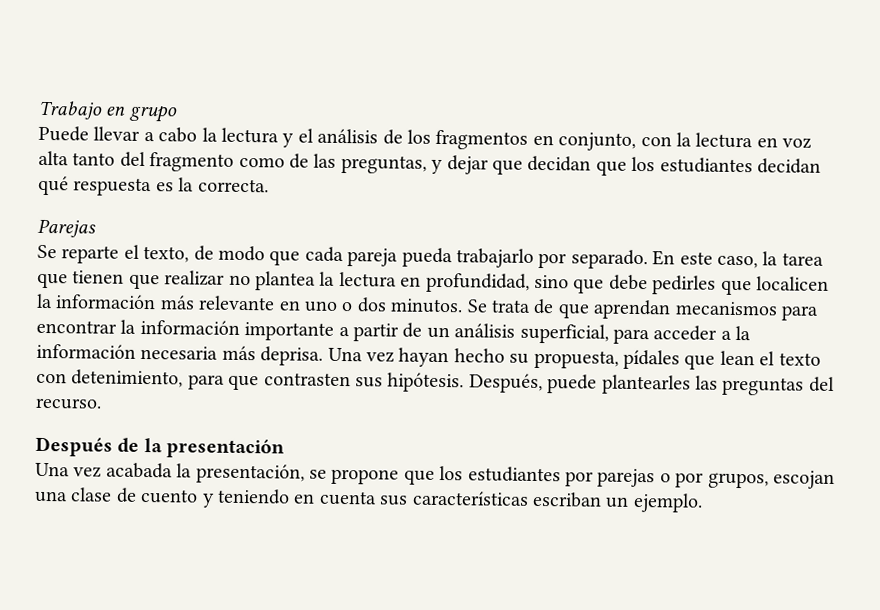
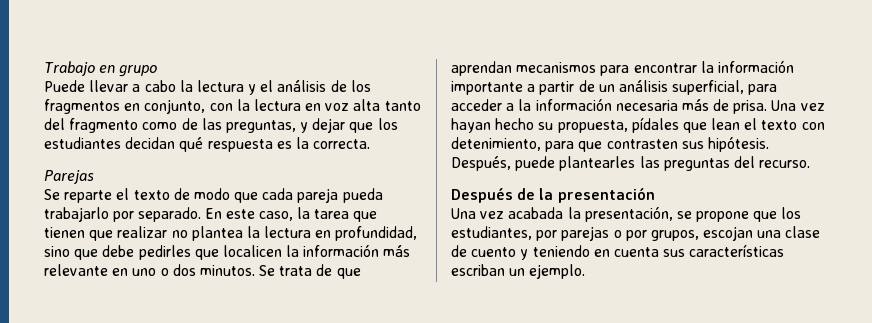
[527,155,627,176] decidan que -> (374, 127) none
[143,245,190,263] texto, -> [133,190,170,200] texto
[260,346,324,366] deprisa. -> [713,99,768,114] de prisa.
[467,466,561,483] estudiantes -> [451,226,532,240] estudiantes,

